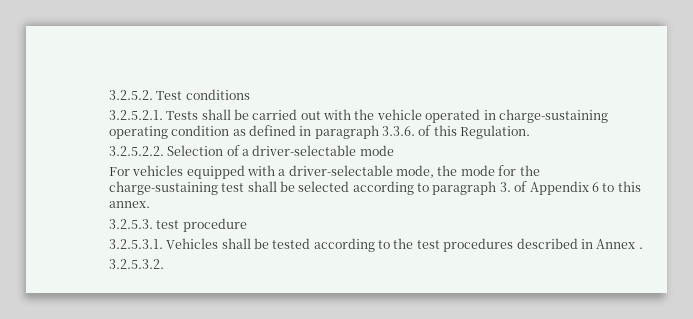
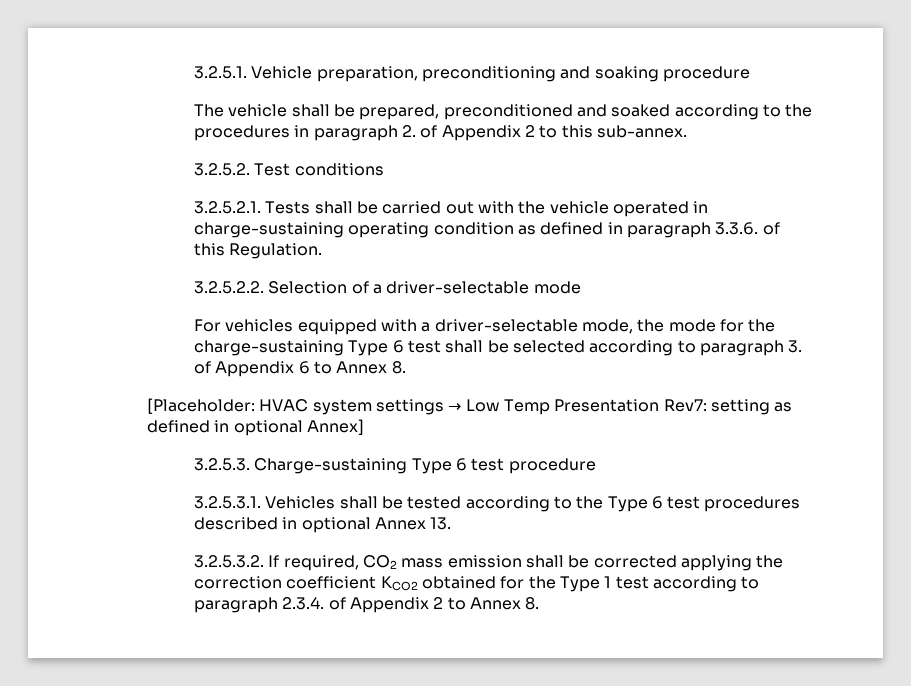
(108, 95) none -> [193,66,750,82] [193,104,813,120] [193,125,687,141] 3.2.5.1. Vehicle preparation, preconditioning and soaking procedure // The vehicle shall be prepared, preconditioned and soaked according to the procedures in paragraph 2. of Appendix 2 to this sub-annex. //
(218, 188) none -> [348,340,404,356] Type 6
[617,181,641,192] [108,201,150,208] [108,219,153,229] this annex. // 3.2.5.3. -> [336,361,406,374] [146,398,793,415] [146,419,364,436] [193,458,467,474] Annex 8. // [Placeholder: HVAC system settings → Low Temp Presentation Rev7: setting as defined in optional Annex] // 3.2.5.3. Charge-sustaining Type 6
(414, 243) none -> [607,496,663,512] Type 6
[596,239,643,249] [108,259,164,269] Annex . // 3.2.5.3.2. -> [301,517,452,533] [193,555,784,571] [193,576,760,592] [193,597,540,613] optional Annex 13. // 3.2.5.3.2. If required, CO2 mass emission shall be corrected applying the correction coefficient KCO2 obtained for the Type 1 test according to paragraph 2.3.4. of Appendix 2 to Annex 8.

